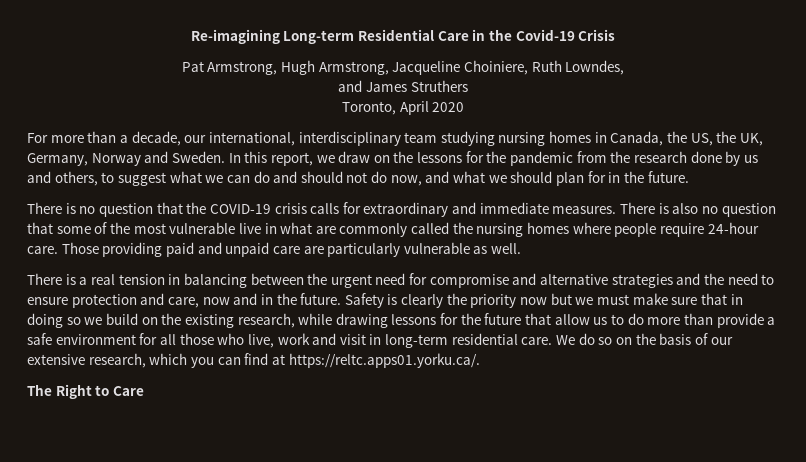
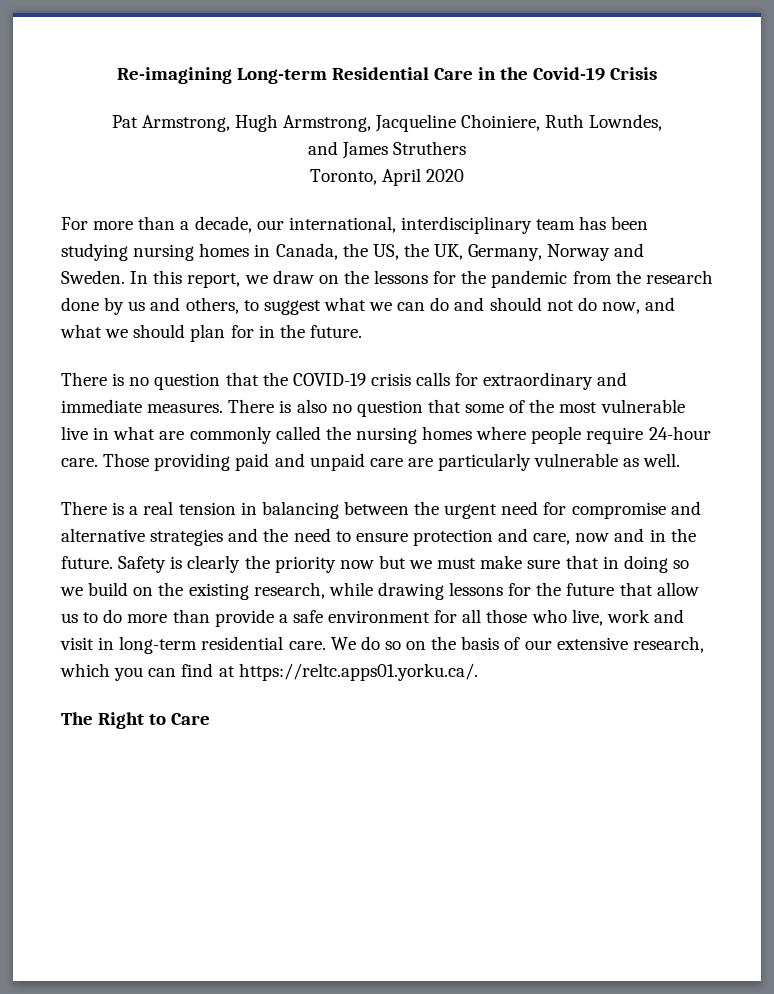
(438, 137) none -> [579,216,649,230] has been

